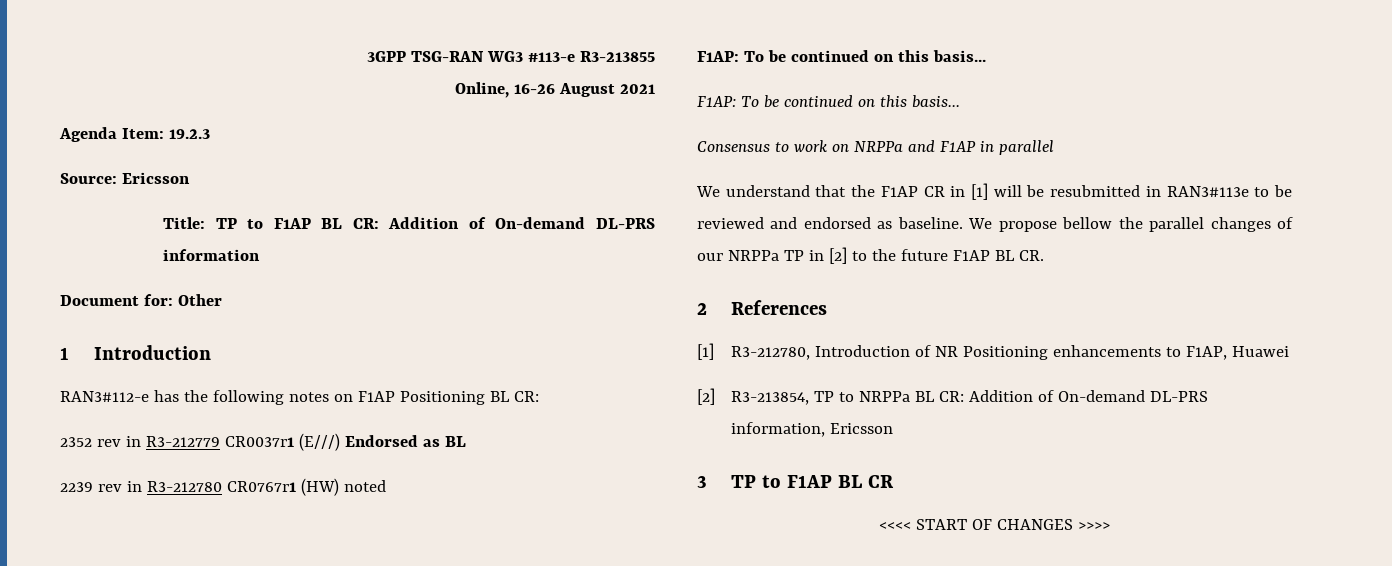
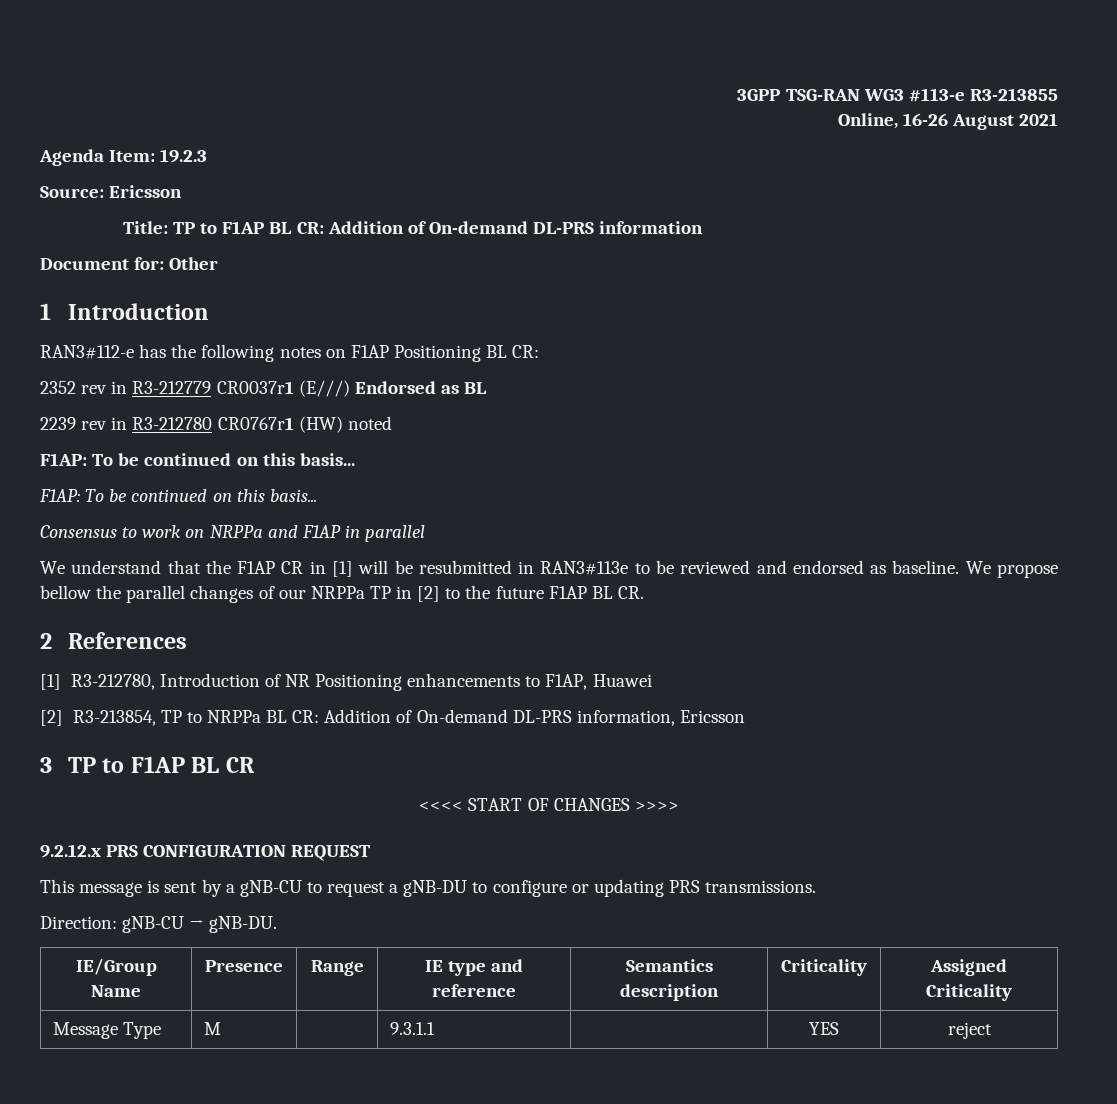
(1110, 526) none -> [40,844,371,861] [40,879,817,897] [40,916,278,933] [75,958,157,976] [91,985,141,997] [205,960,283,972] [310,960,364,976] [424,959,524,976] [432,984,516,997] [625,959,713,972] [620,984,719,1001] [781,959,867,976] [930,959,1007,976] [926,984,1012,1001] [53,1022,162,1039] [204,1022,222,1035] [390,1022,436,1035] [809,1022,839,1035] [947,1022,992,1039] // 9.2.12.x PRS CONFIGURATION REQUEST // This message is sent by a gNB-CU to request a gNB-DU to configure or updating PRS transmissions. // Direction: gNB-CU → gNB-DU. // IE/Group Name | Presence | Range | IE type and reference | Semantics description | Criticality | Assigned Criticality // Message Type | M | | 9.3.1.1 | | YES | reject

